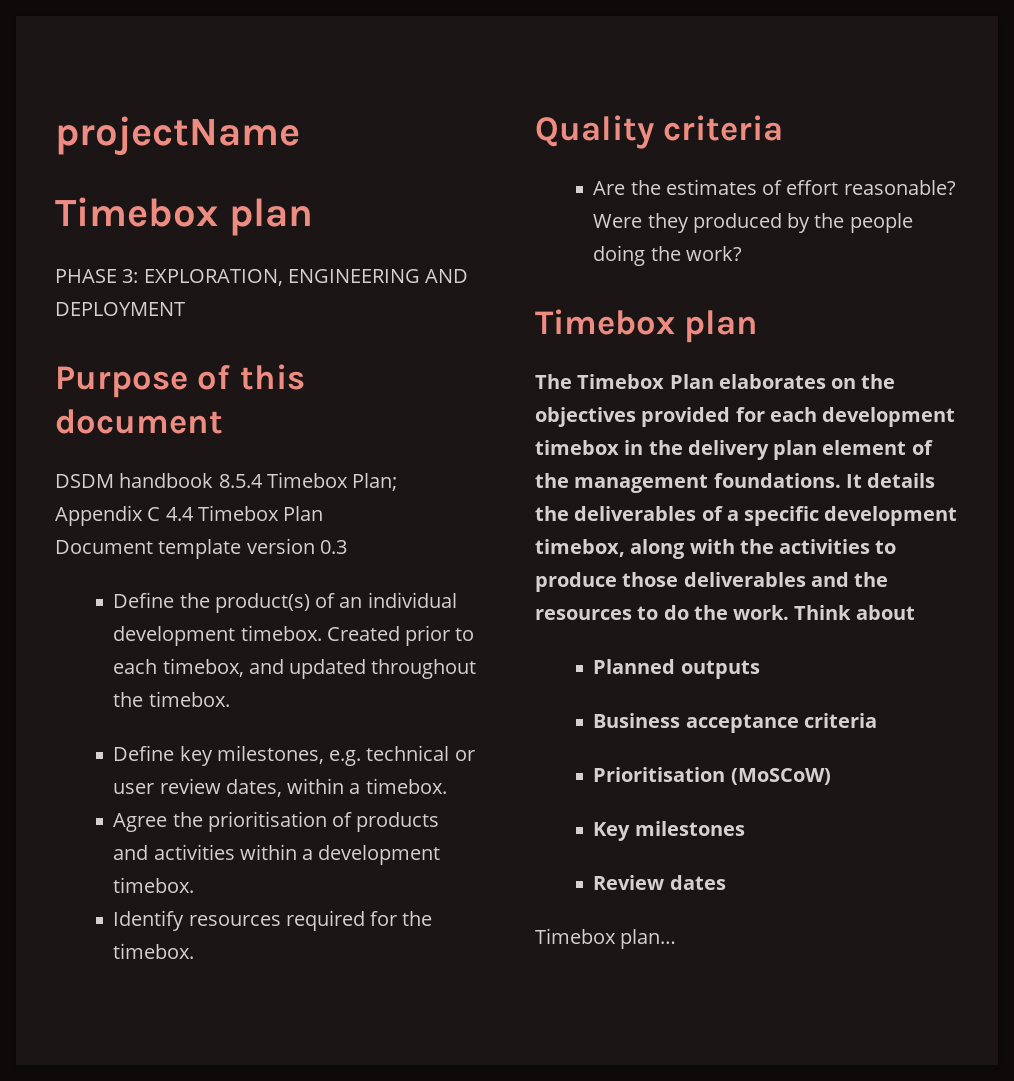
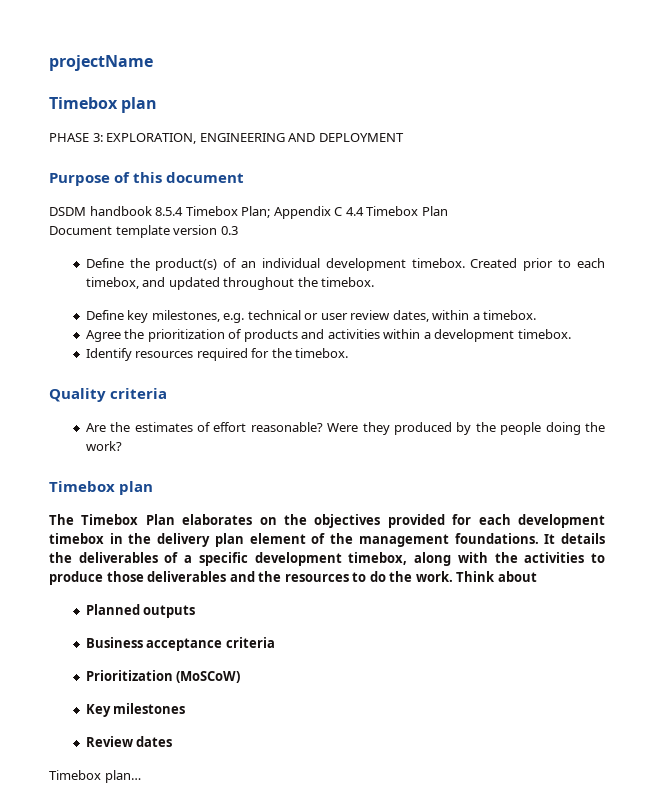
[207,811,327,832] prioritisation -> [147,329,225,342] prioritization
[593,767,726,782] Prioritisation -> [85,670,173,681] Prioritization

